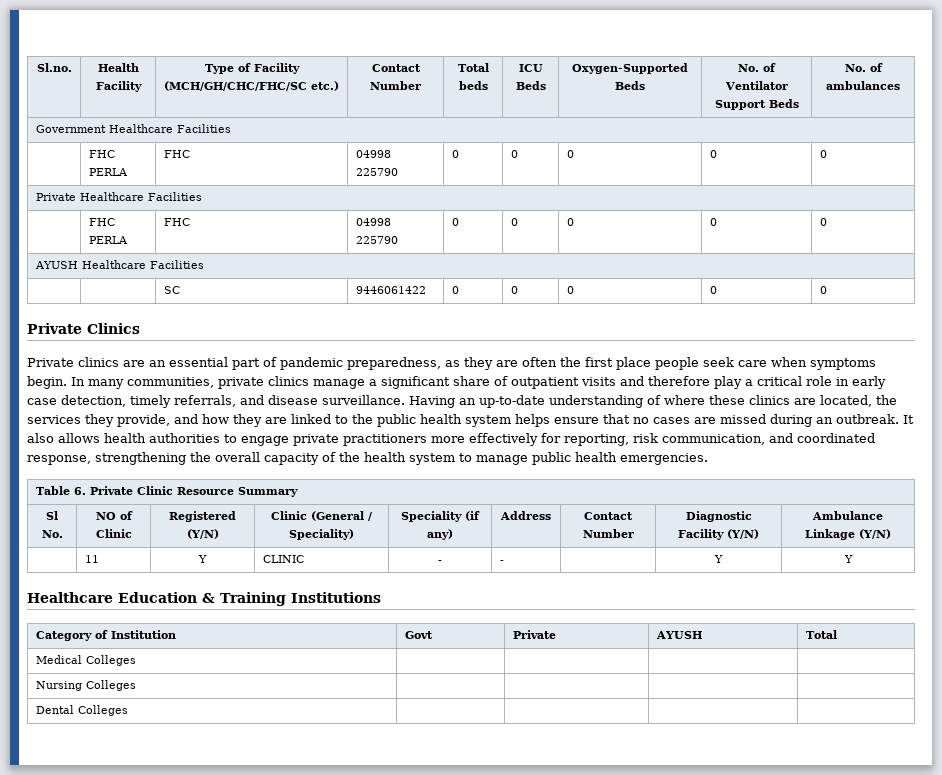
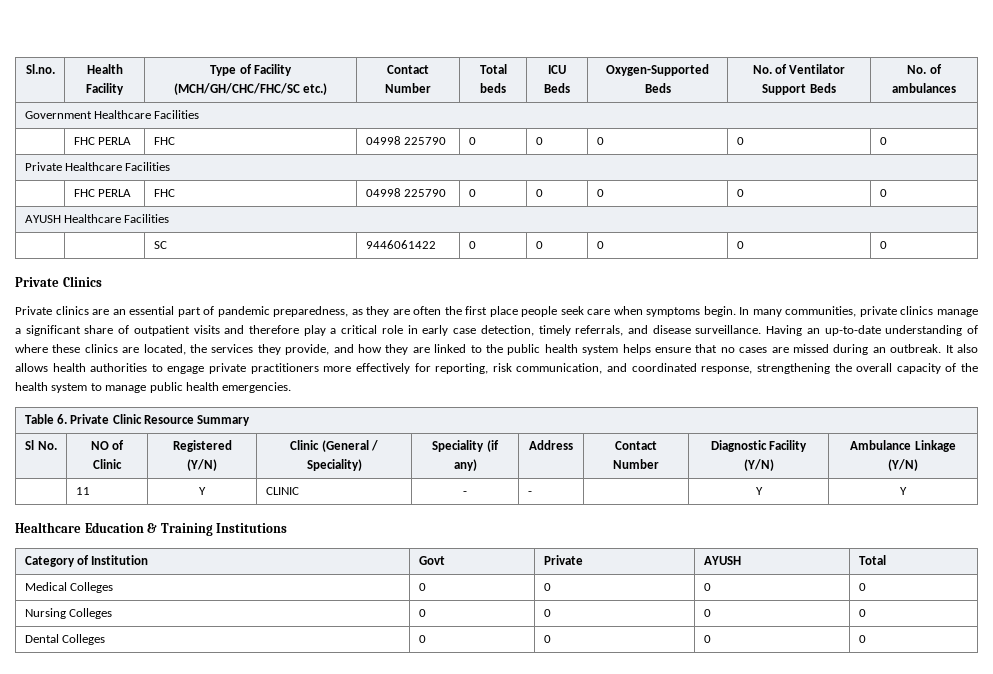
[35,680,136,691] [35,705,128,716] | | | // Nursing Colleges | | | | // Dental Colleges | | | | -> [418,583,426,591] [543,583,551,591] [703,583,711,591] [858,583,866,591] [24,608,112,619] [418,609,426,617] [543,609,551,617] [703,609,711,617] [858,609,866,617] [24,634,105,645] [418,635,426,643] [543,635,551,643] [703,635,711,643] [858,635,866,643] 0 | 0 | 0 | 0 // Nursing Colleges | 0 | 0 | 0 | 0 // Dental Colleges | 0 | 0 | 0 | 0

